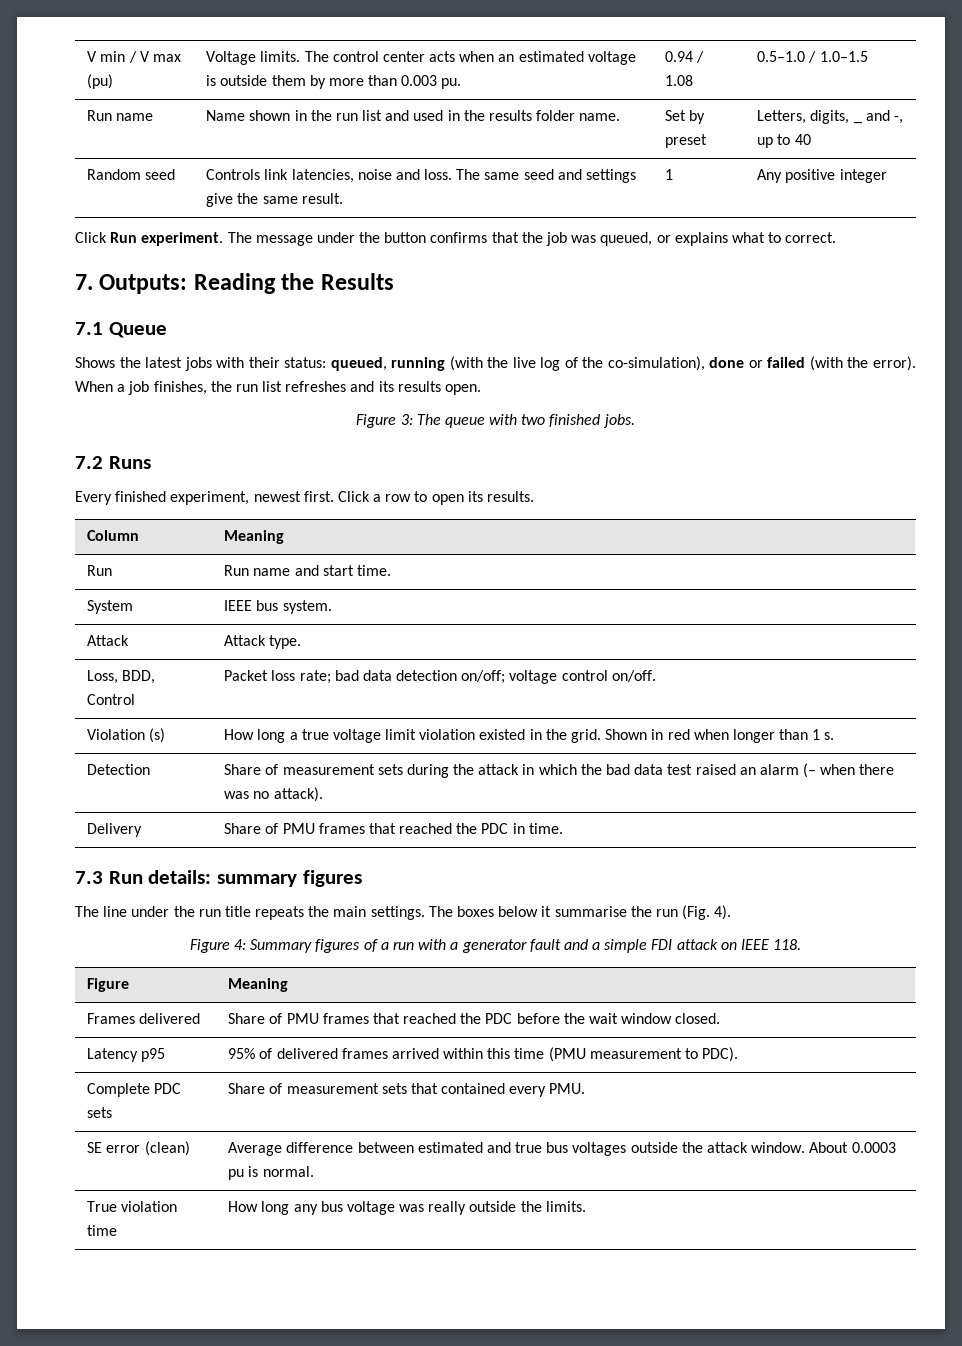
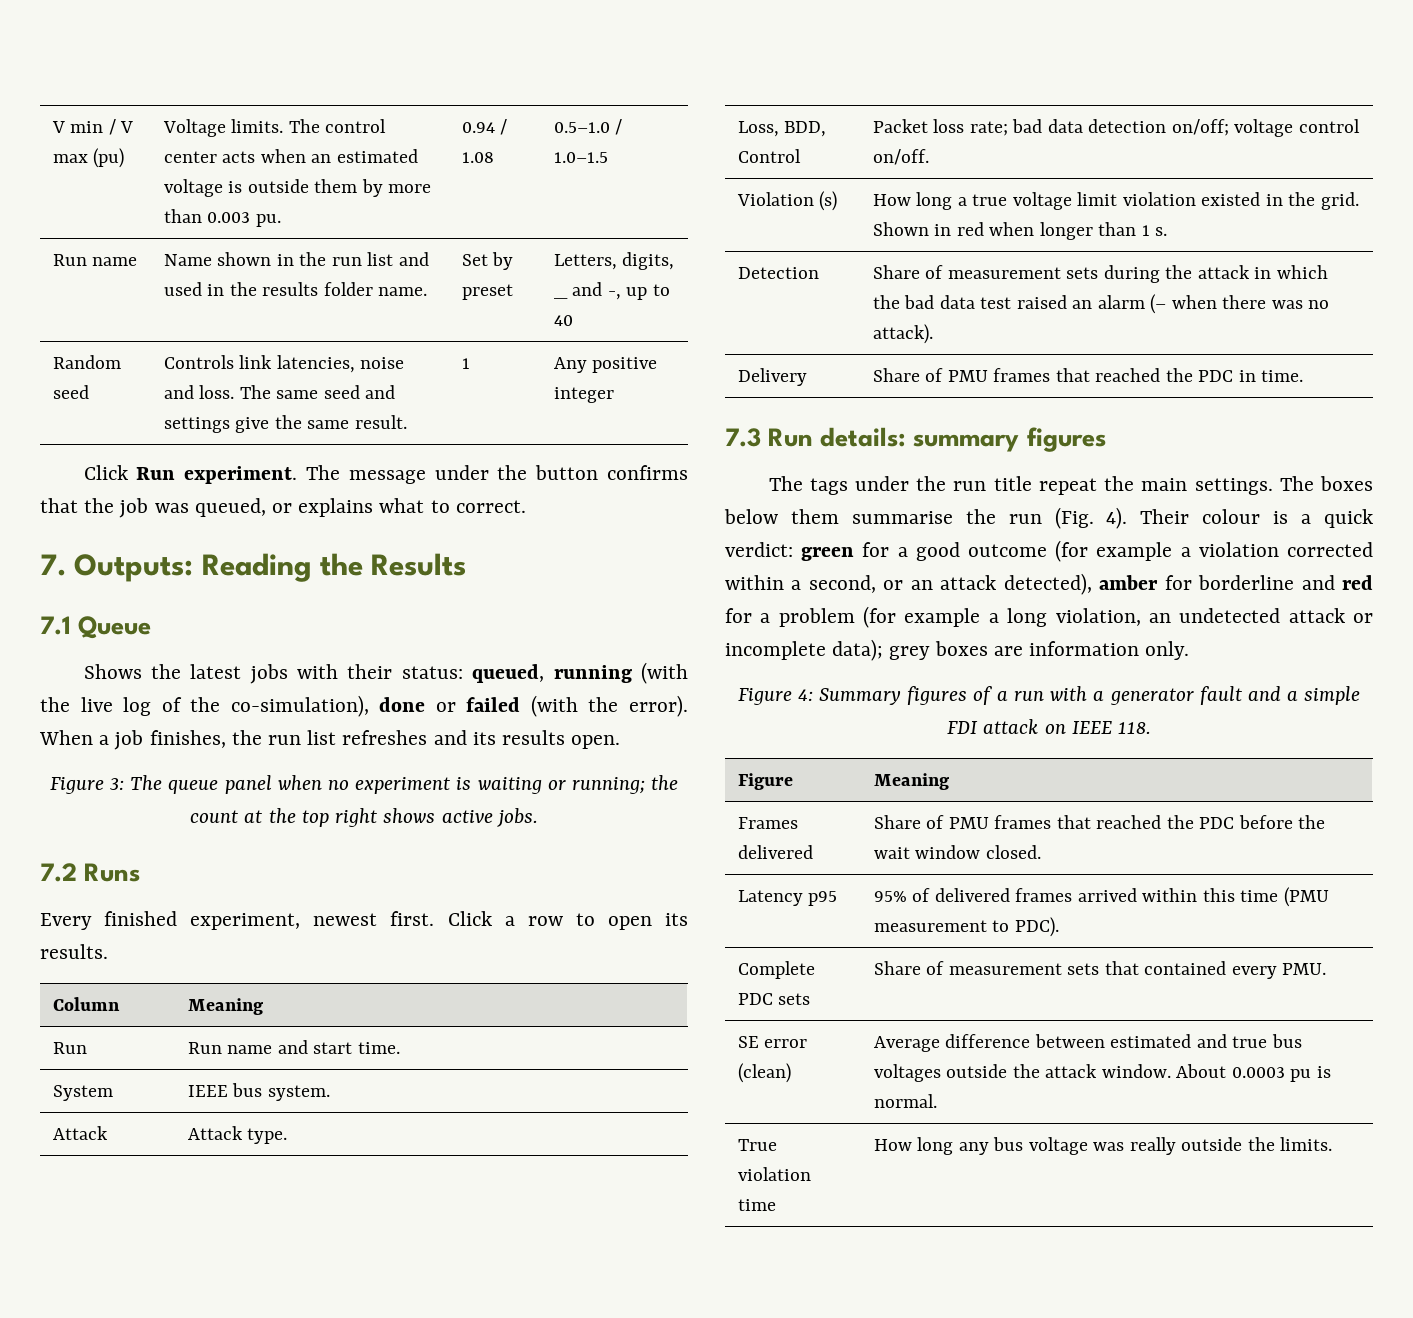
[489,414,601,427] with two finished -> [224,775,679,794] [190,808,493,827] panel when no experiment is waiting or running; the count at the top right shows active
[103,906,128,917] line -> [809,478,848,495] tags
[255,906,305,920] repeats -> [1038,478,1097,495] repeat
[541,906,552,917] it -> [790,509,839,524] them
(732, 912) none -> [1140,509,1373,528] [725,540,1373,562] [725,573,1373,595] [725,606,1373,628] [725,639,1190,661] Their colour is a quick verdict: green for a good outcome (for example a violation corrected within a second, or an attack detected), amber for borderline and red for a problem (for example a long violation, an undetected attack or incomplete data); grey boxes are information only.

